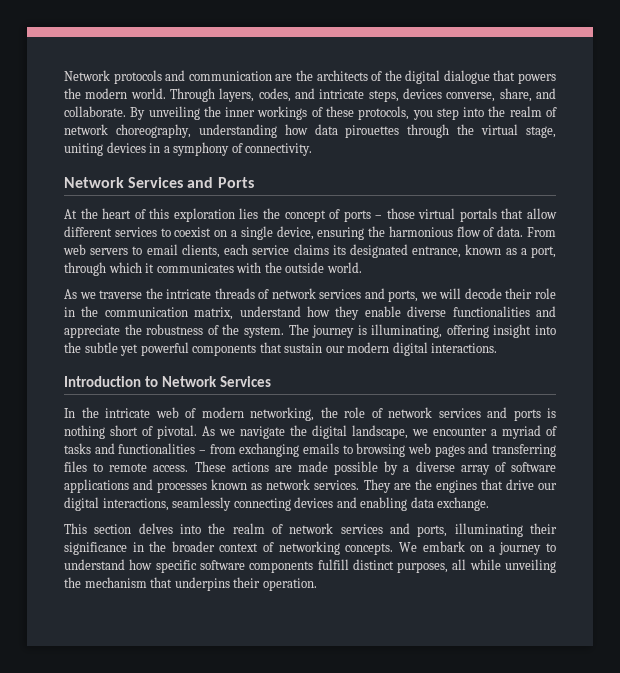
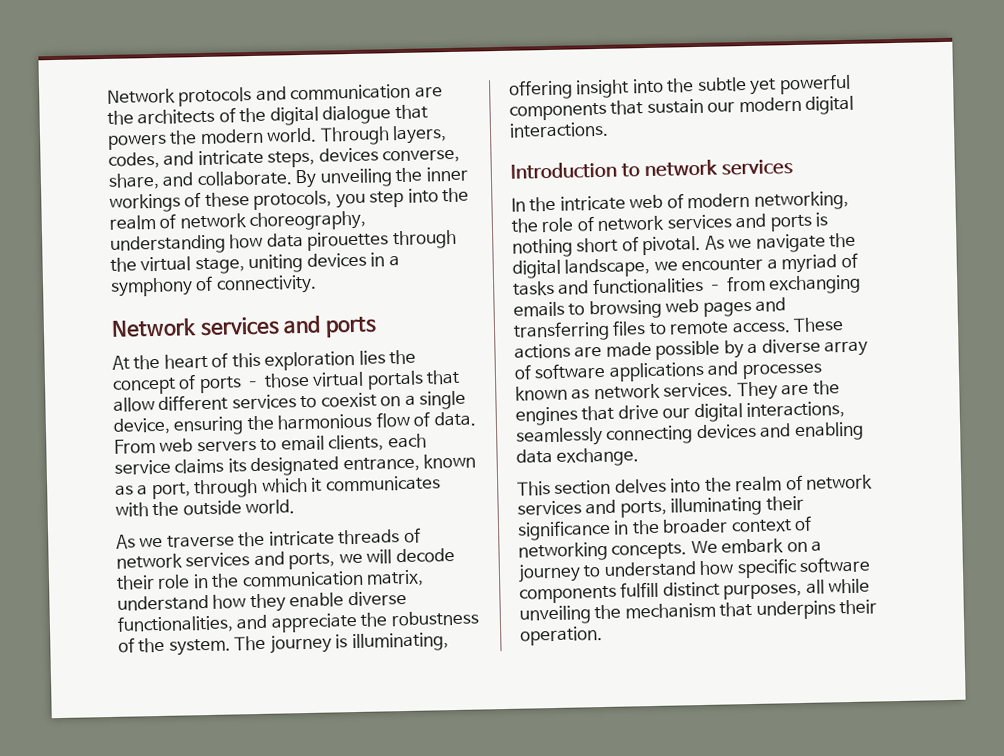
[128,177,254,188] Services and Ports -> [199,315,377,338] services and ports
[452,306,530,317] functionalities -> [117,614,234,634] functionalities,
[162,376,272,387] Network Services -> [644,159,794,178] network services

